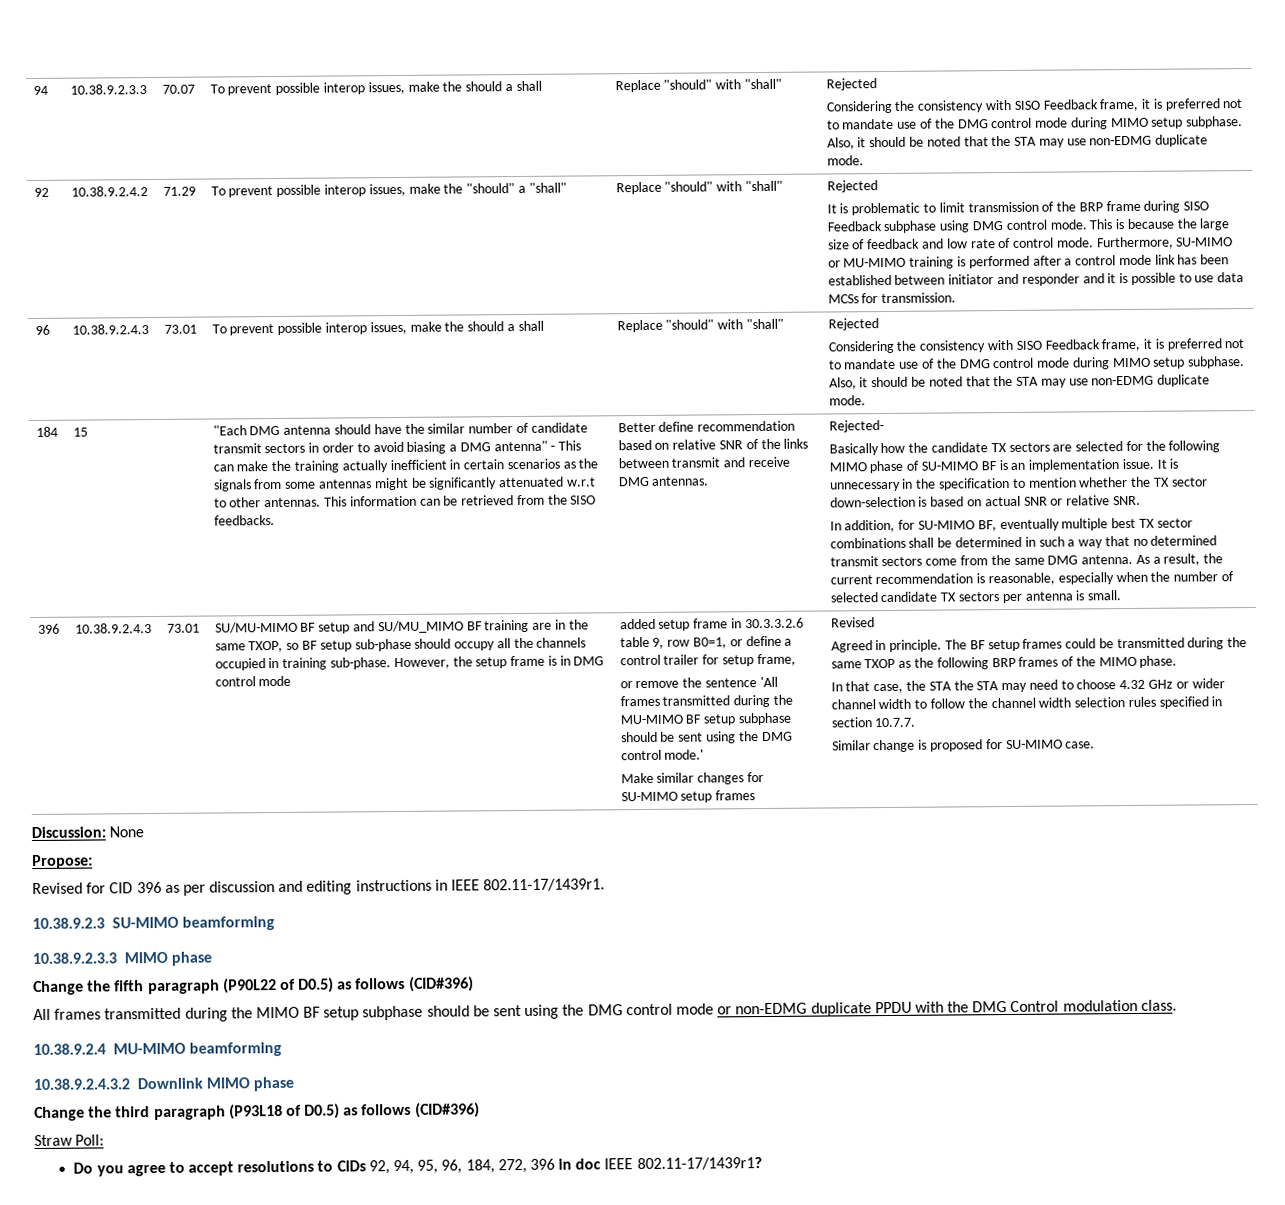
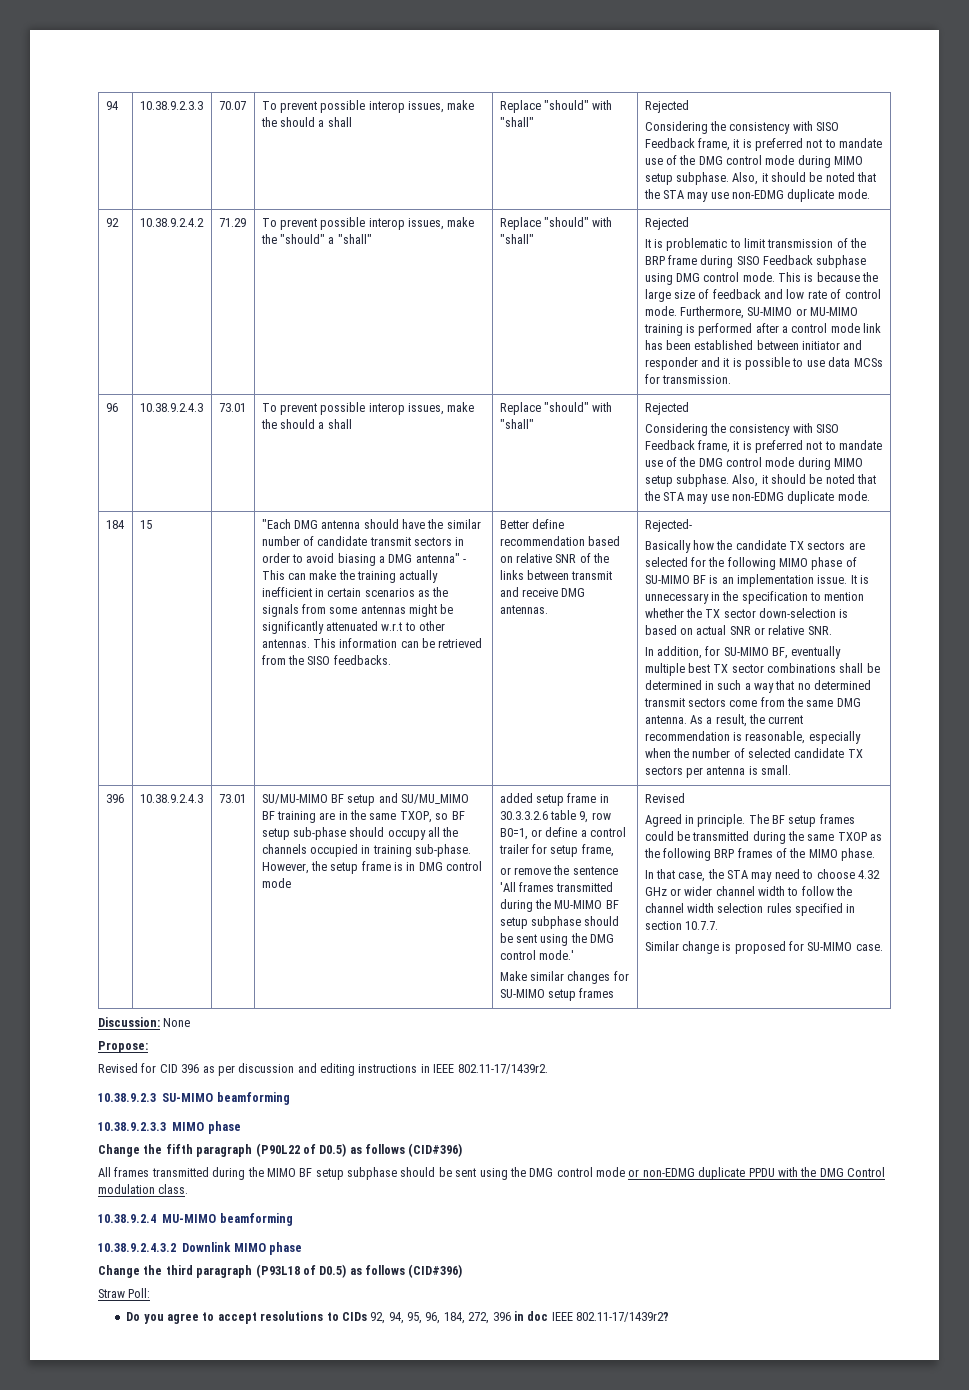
[953,680,1000,691] the STA -> (749, 874) none
[483,878,606,892] 802.11-17/1439r1. -> [457,1064,548,1074] 802.11-17/1439r2.
[636,1157,762,1171] 802.11-17/1439r1? -> [576,1312,670,1322] 802.11-17/1439r2?

